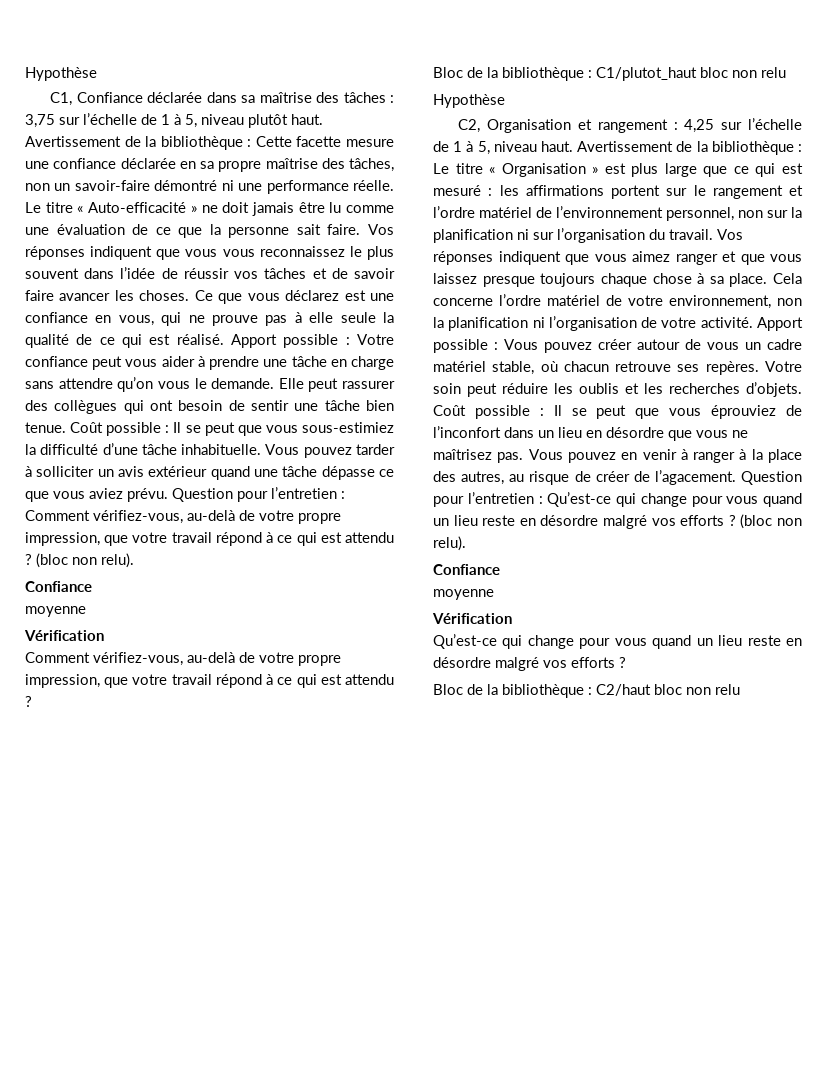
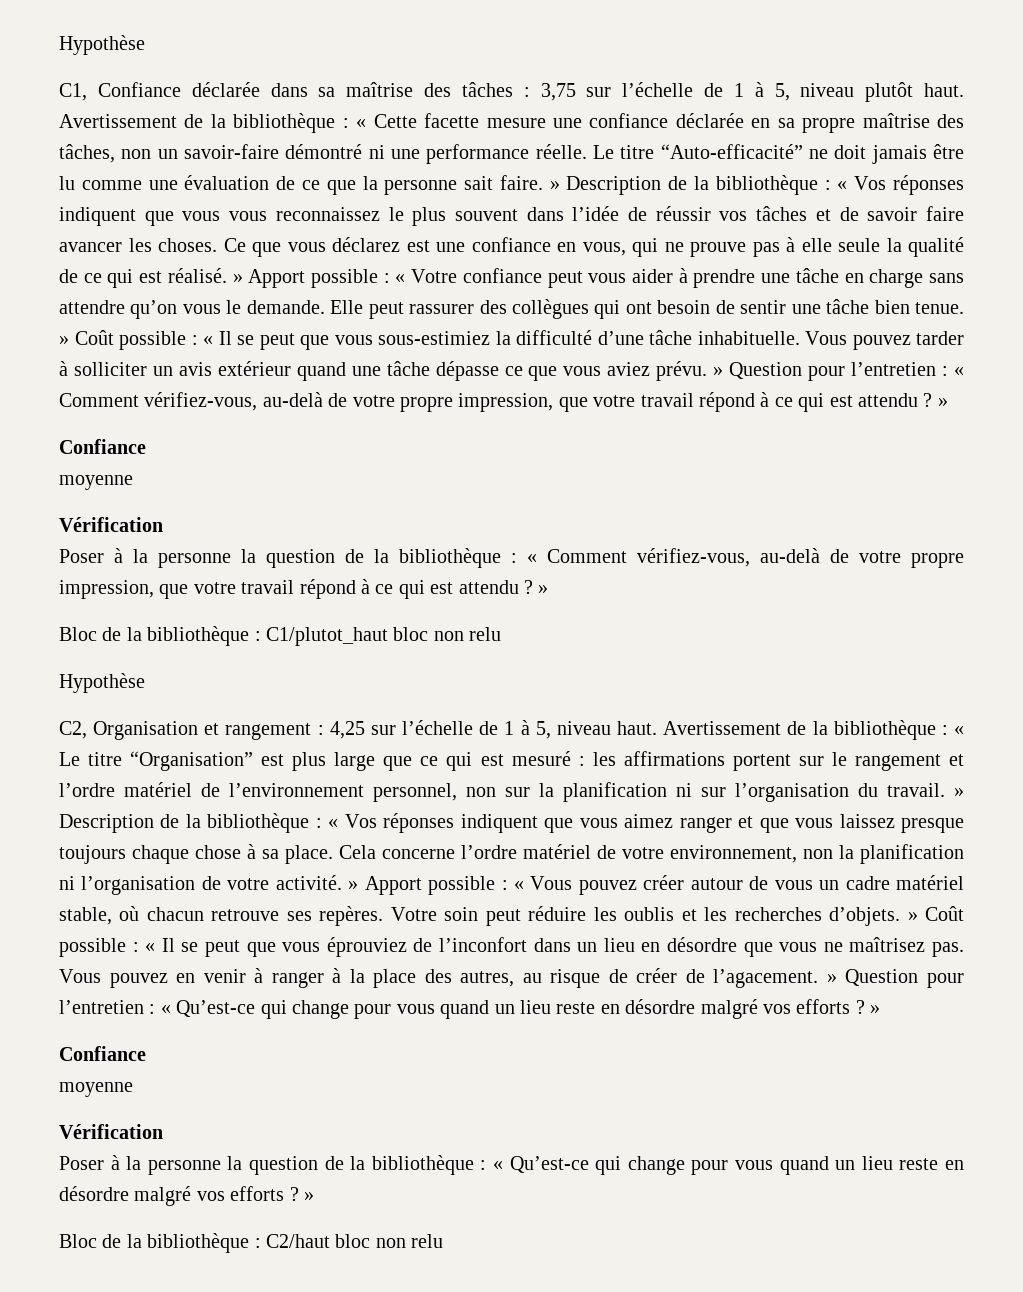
(252, 143) none -> [356,119,367,128] «
[77,202,197,213] « Auto-efficacité » -> [660,144,803,159] “Auto-efficacité”
(361, 229) none -> [549,175,848,195] » Description de la bibliothèque : «
[231,334,350,348] Apport possible : -> [232,269,406,288] » Apport possible : «
[70,422,170,436] Coût possible : -> [59,330,213,350] » Coût possible : «
[172,487,345,502] Question pour l’entretien : -> [713,362,964,381] » Question pour l’entretien : «
[36,553,134,568] [25,581,92,592] [25,606,86,617] [24,630,104,641] (bloc non relu). // Confiance // moyenne // Vérification // -> [937,398,948,407] [59,439,146,454] [59,475,133,490] [59,517,163,532] [59,548,537,568] » // Confiance // moyenne // Vérification // Poser à la personne la question de la bibliothèque : «
(32, 701) none -> [538,585,549,594] »
[433,163,599,177] Le titre « Organisation » -> [953,726,964,735] [59,751,254,771] « Le titre “Organisation”
(713, 234) none -> [954,788,964,797] [59,813,339,833] » Description de la bibliothèque : «
[757,317,803,331] [433,339,498,353] Apport possible : -> [348,876,524,895] » Apport possible : «
[433,405,544,419] Coût possible : -> [907,906,965,921] [59,938,156,957] » Coût possible : «
[741,471,802,485] [433,492,543,507] Question pour l’entretien : -> [826,969,964,988] [59,1000,171,1014] » Question pour l’entretien : «
[740,514,802,529] [433,536,466,551] [433,564,500,575] [433,589,494,600] [432,613,512,624] (bloc non relu). // Confiance // moyenne // Vérification // -> [870,1005,881,1014] [59,1046,146,1061] [59,1082,133,1097] [59,1124,163,1139] [59,1155,504,1175] » // Confiance // moyenne // Vérification // Poser à la personne la question de la bibliothèque : «
(626, 662) none -> [304,1192,314,1201] »

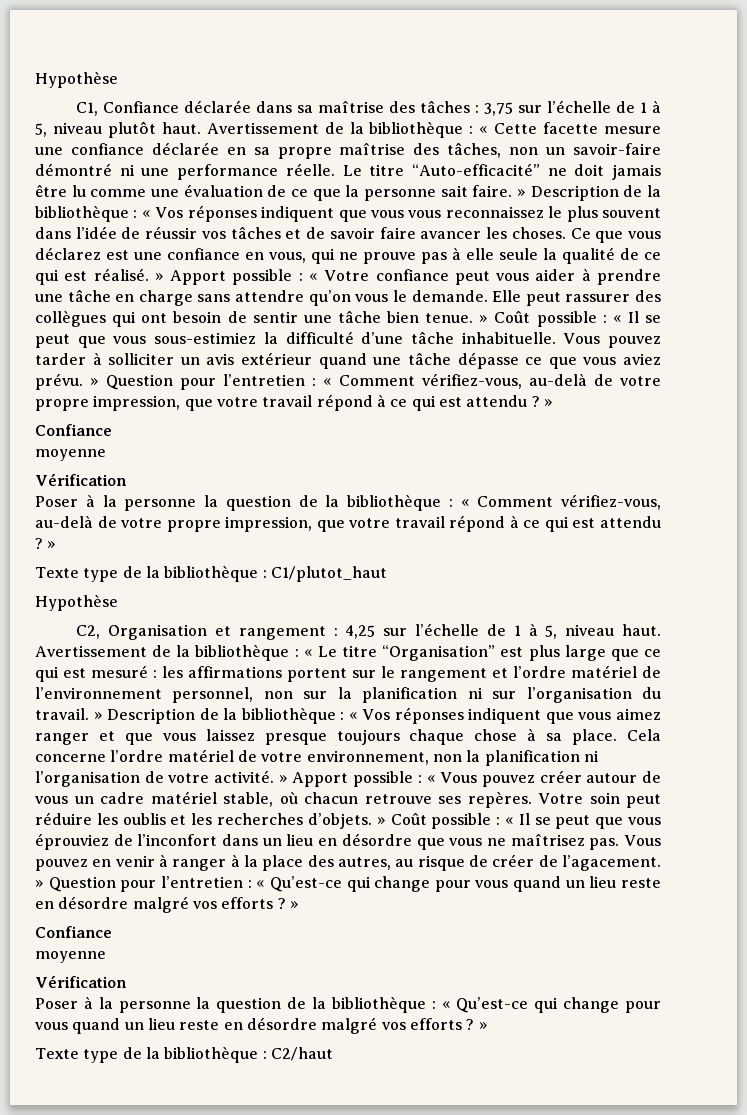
[59,627,97,641] Bloc -> [35,567,119,582] Texte type
[393,627,502,641] bloc non relu -> (387, 574) none
[59,1234,97,1248] Bloc -> [35,1048,119,1063] Texte type
[335,1234,444,1248] bloc non relu -> (333, 1054) none

